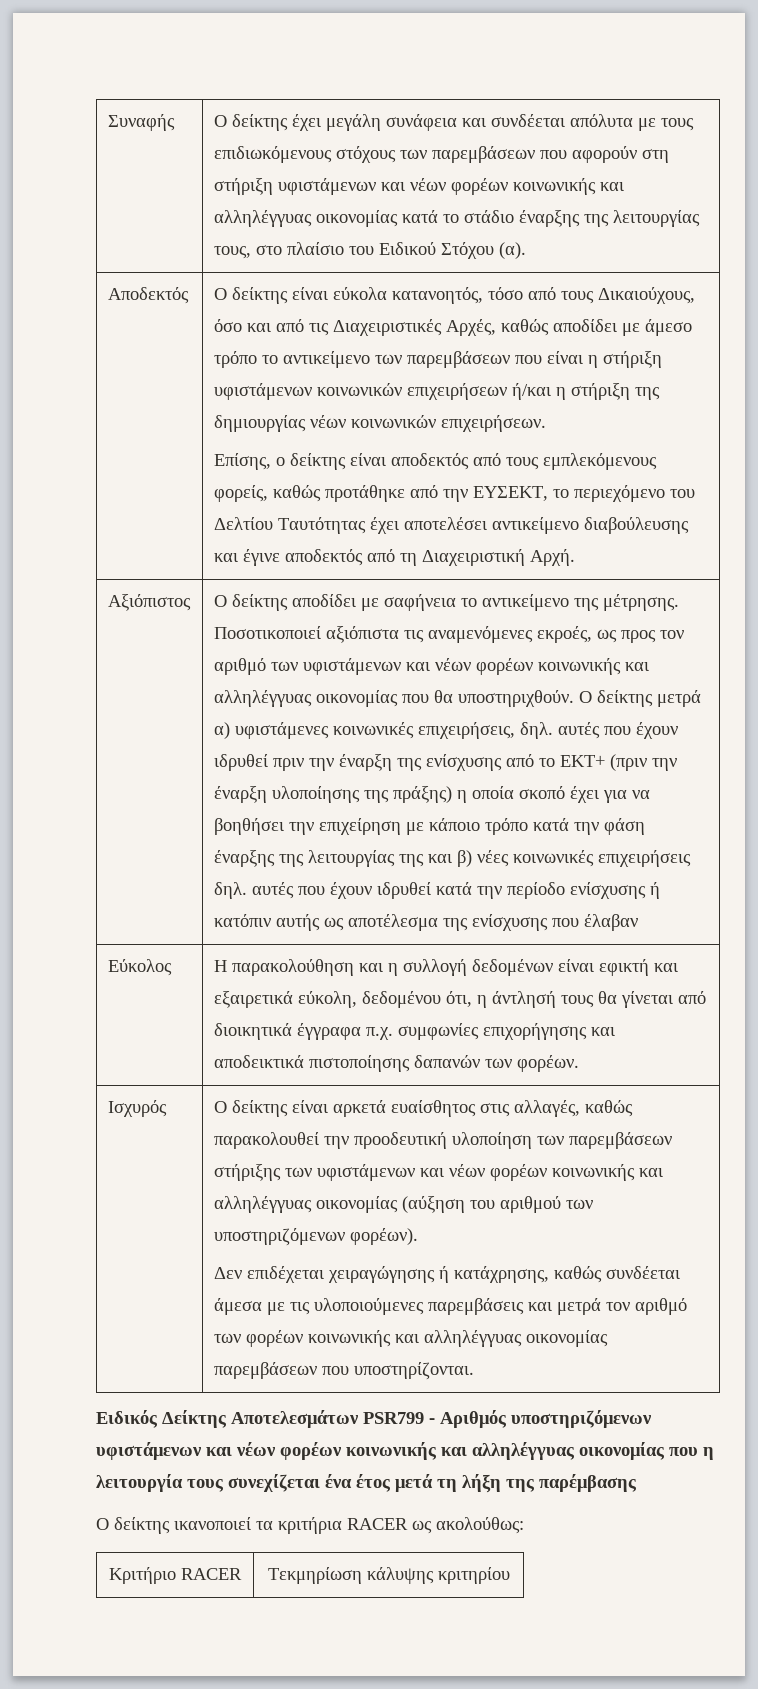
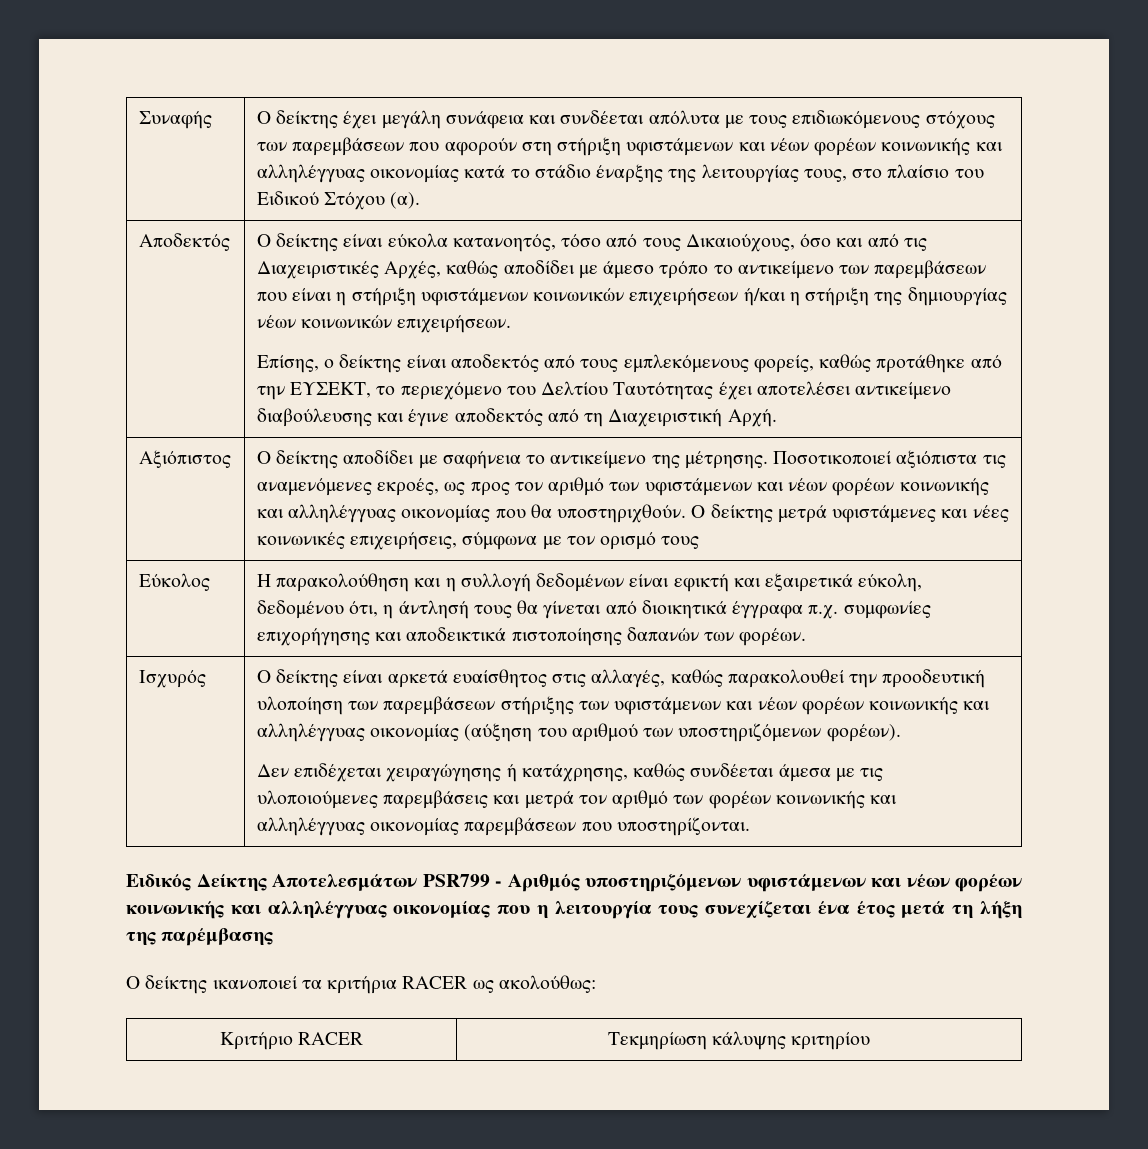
[213,722,678,739] [213,754,677,771] [213,786,650,803] [213,818,645,835] [213,850,691,867] [213,882,660,899] [213,914,638,931] α) υφιστάμενες κοινωνικές επιχειρήσεις, δηλ. αυτές που έχουν ιδρυθεί πριν την έναρξη της ενίσχυσης από το ΕΚΤ+ (πριν την έναρξη υλοποίησης της πράξης) η οποία σκοπό έχει για να βοηθήσει την επιχείρηση με κάποιο τρόπο κατά την φάση έναρξης της λειτουργίας της και β) νέες κοινωνικές επιχειρήσεις δηλ. αυτές που έχουν ιδρυθεί κατά την περίοδο ενίσχυσης ή κατόπιν αυτής ως αποτέλεσμα της ενίσχυσης που έλαβαν -> [832,505,1009,523] [256,532,700,550] υφιστάμενες και νέες κοινωνικές επιχειρήσεις, σύμφωνα με τον ορισμό τους

